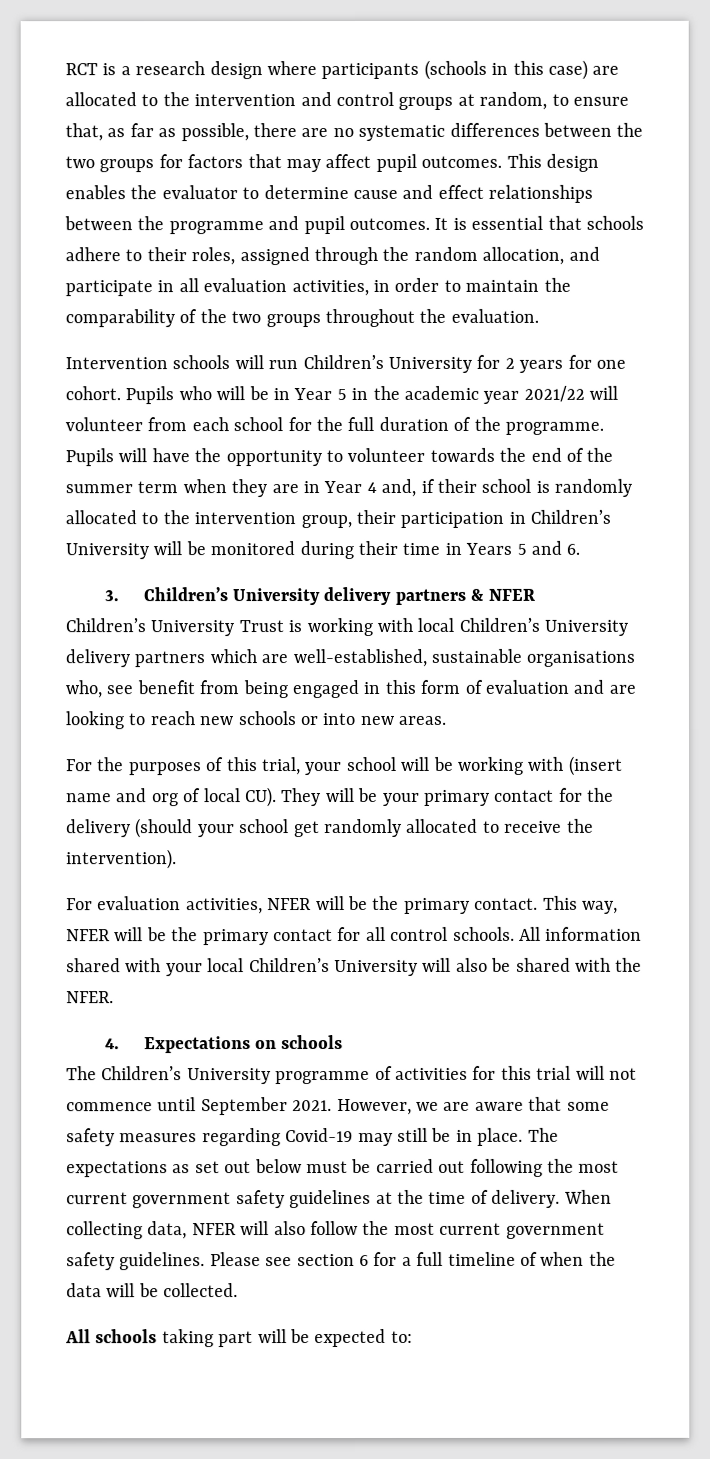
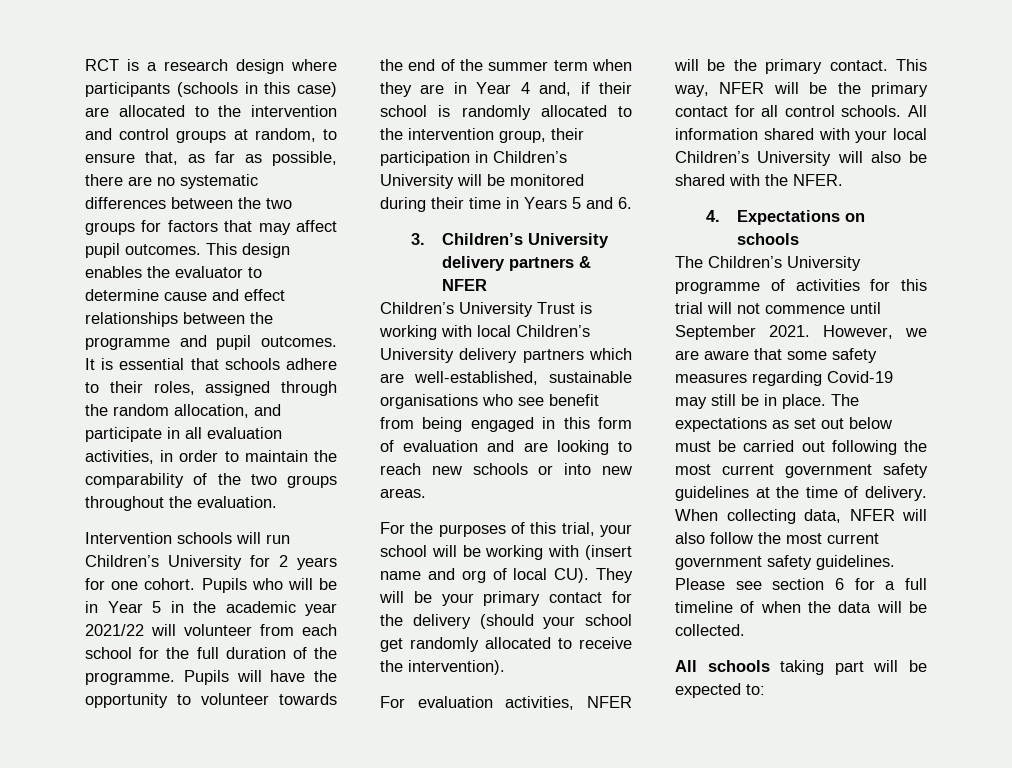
[65,680,102,699] who, -> [482,394,513,406] who

